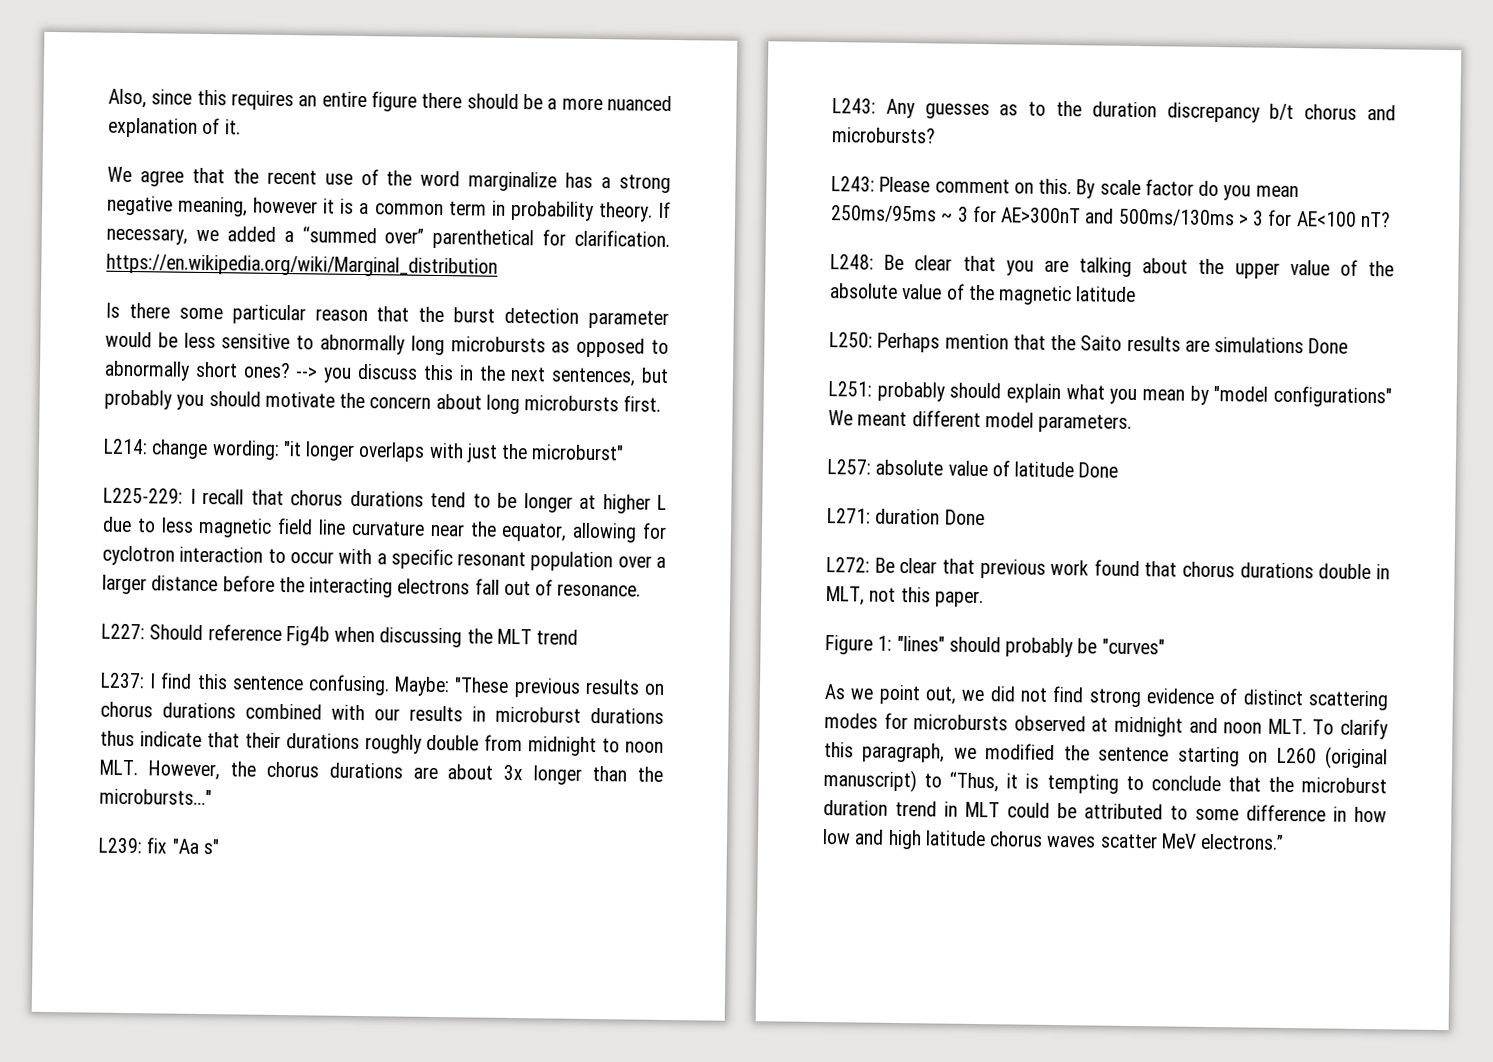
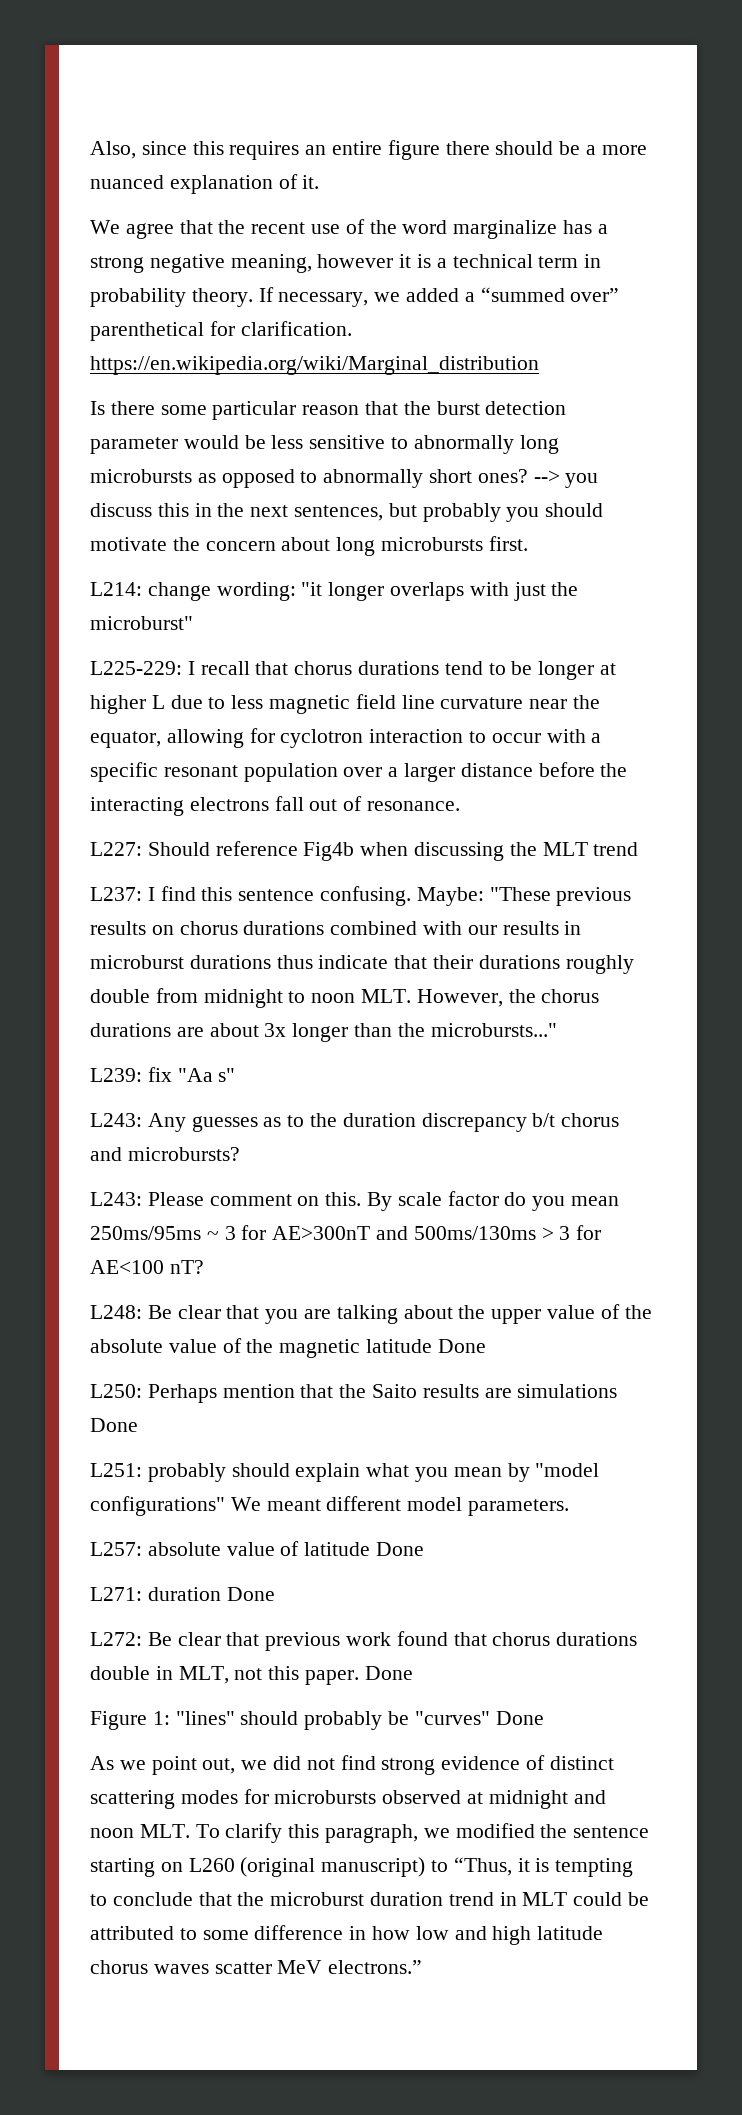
[374,203,444,216] common -> [452,254,533,268] technical
(1137, 294) none -> [437,1339,486,1353] Done
(984, 599) none -> [364,1666,413,1680] Done
(1165, 646) none -> [495,1711,544,1725] Done

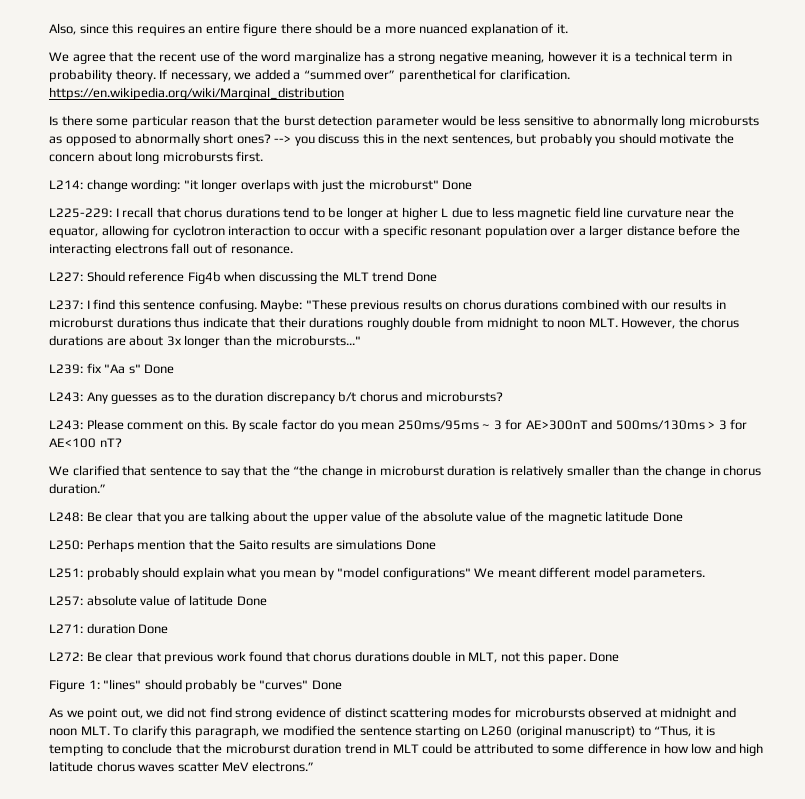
(193, 623) none -> [442,180,473,190] Done
(639, 849) none -> [406,272,437,282] Done
(236, 1075) none -> [144,364,175,374] Done
(204, 1267) none -> [49,465,762,478] [49,483,106,494] // We clarified that sentence to say that the “the change in microburst duration is relatively smaller than the change in chorus duration.”

